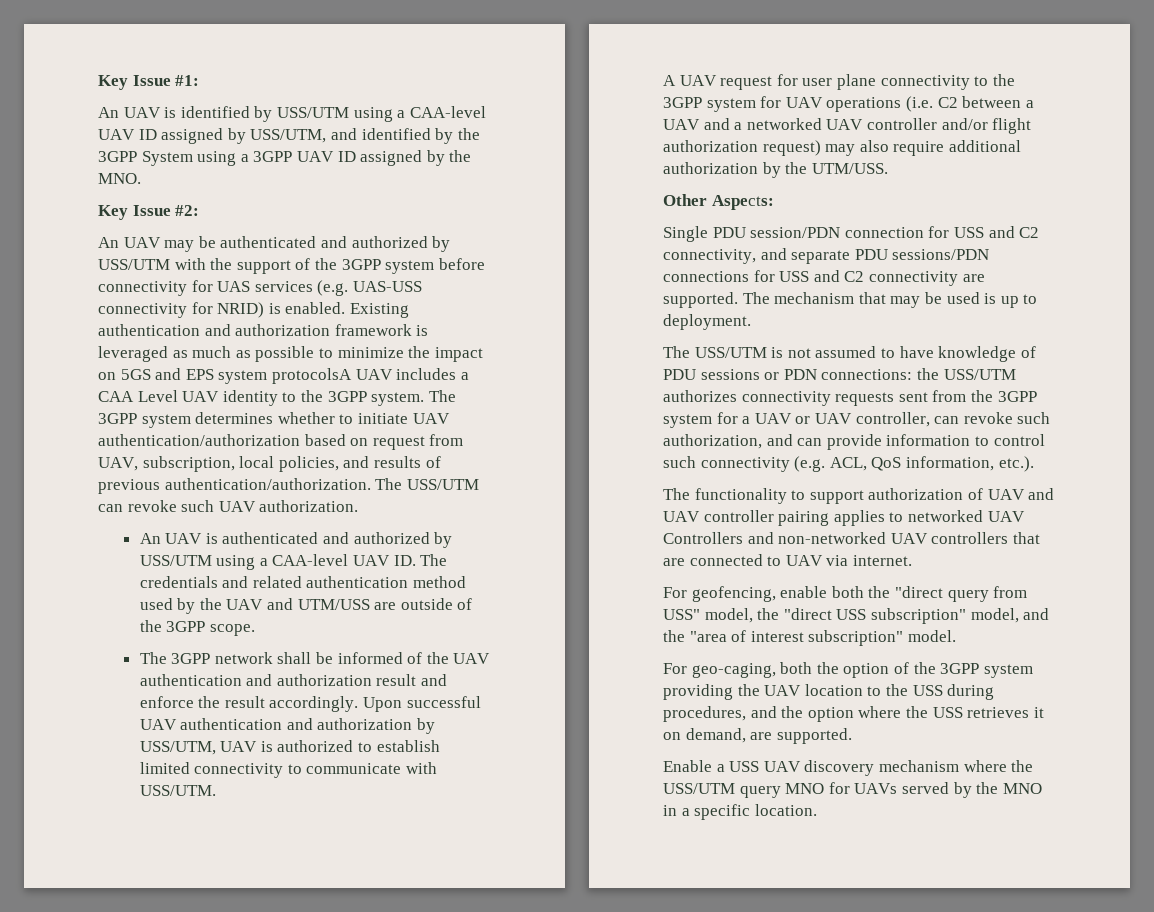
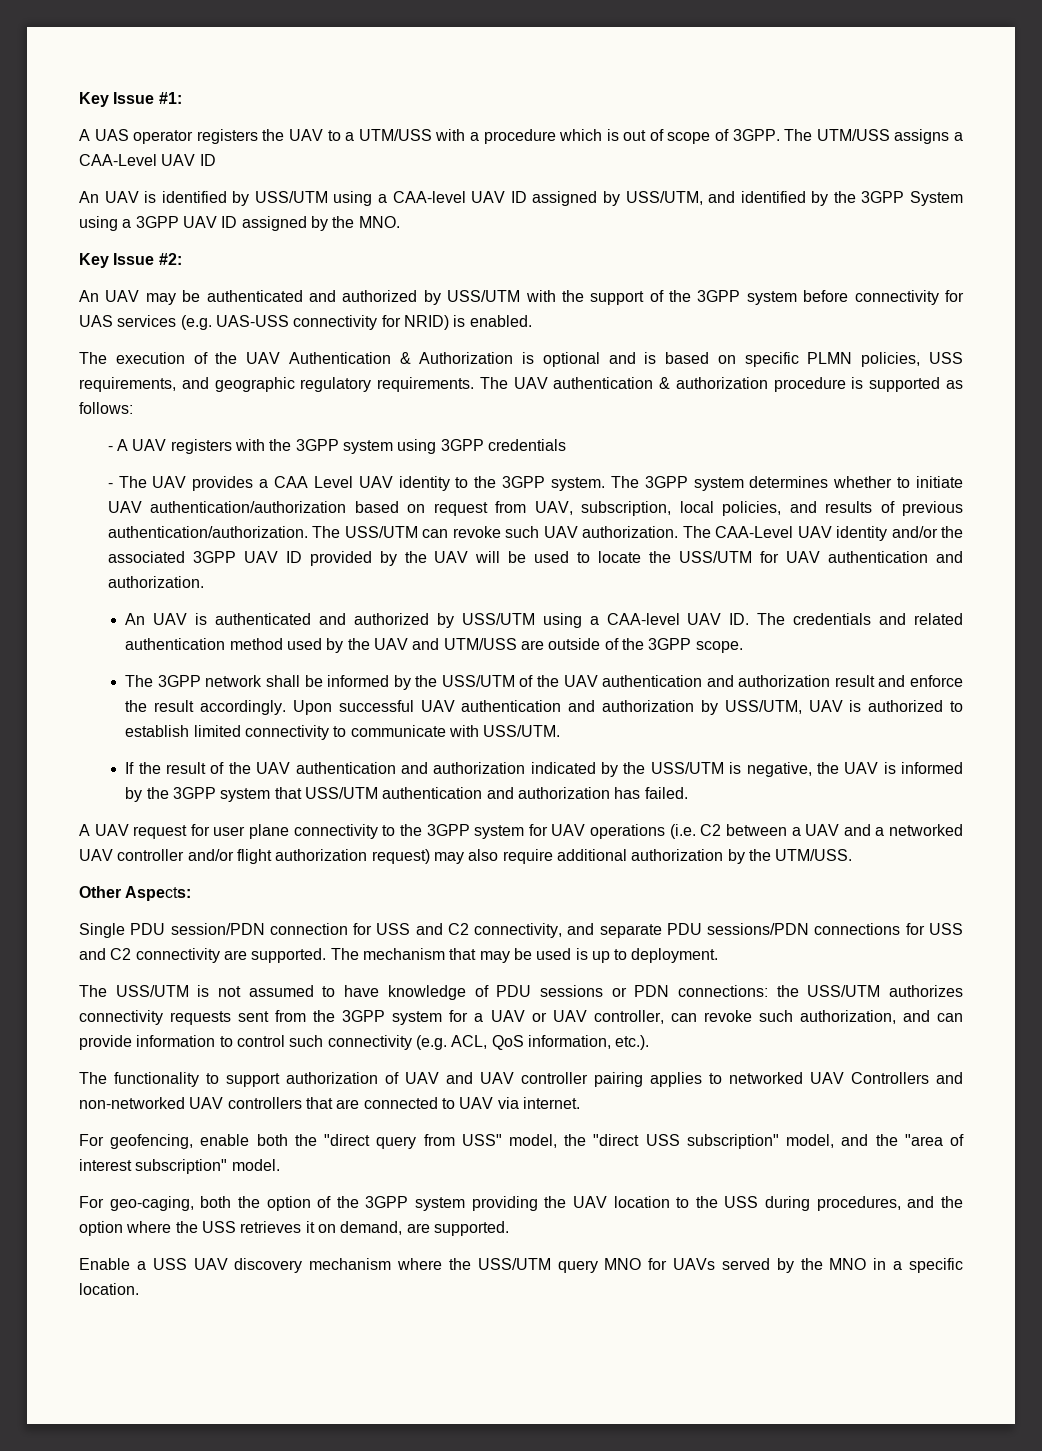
(200, 80) none -> [79,129,964,144] [79,154,216,166] // A UAS operator registers the UAV to a UTM/USS with a procedure which is out of scope of 3GPP. The UTM/USS assigns a CAA-Level UAV ID
[349,303,409,318] [98,324,429,336] [98,346,483,362] [98,368,457,384] Existing authentication and authorization framework is leveraged as much as possible to minimize the impact on 5GS and EPS system protocolsA UAV includes -> [79,352,963,367] [79,377,963,392] [79,402,133,414] [107,439,566,454] [107,476,254,491] // The execution of the UAV Authentication & Authorization is optional and is based on specific PLMN policies, USS requirements, and geographic regulatory requirements. The UAV authentication & authorization procedure is supported as follows: // - A UAV registers with the 3GPP system using 3GPP credentials // - The UAV provides
(359, 506) none -> [682,526,963,541] [107,551,964,566] [107,576,204,588] The CAA-Level UAV identity and/or the associated 3GPP UAV ID provided by the UAV will be used to locate the USS/UTM for UAV authentication and authorization.
(403, 658) none -> [393,675,515,690] by the USS/UTM
(216, 790) none -> [125,762,963,777] [125,787,688,802] // If the result of the UAV authentication and authorization indicated by the USS/UTM is negative, the UAV is informed by the 3GPP system that USS/UTM authentication and authorization has failed.

